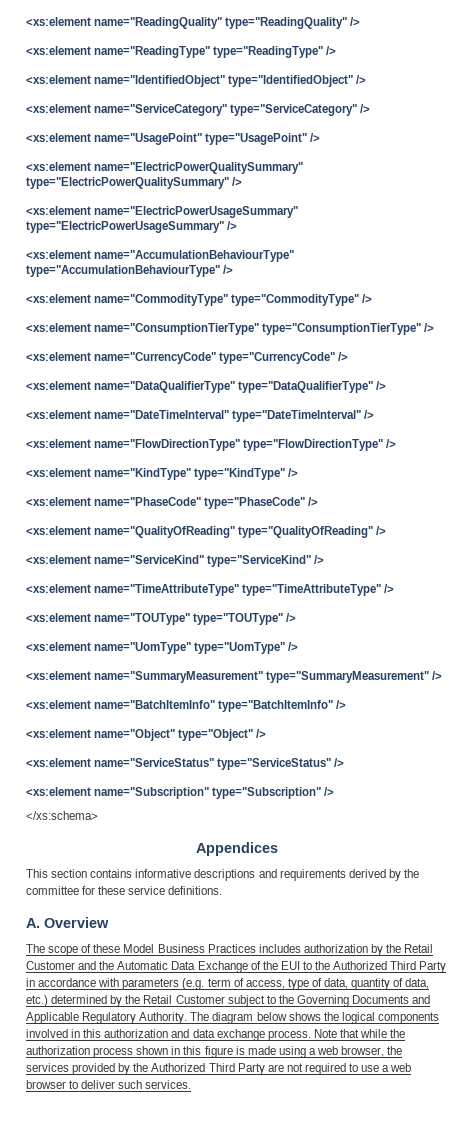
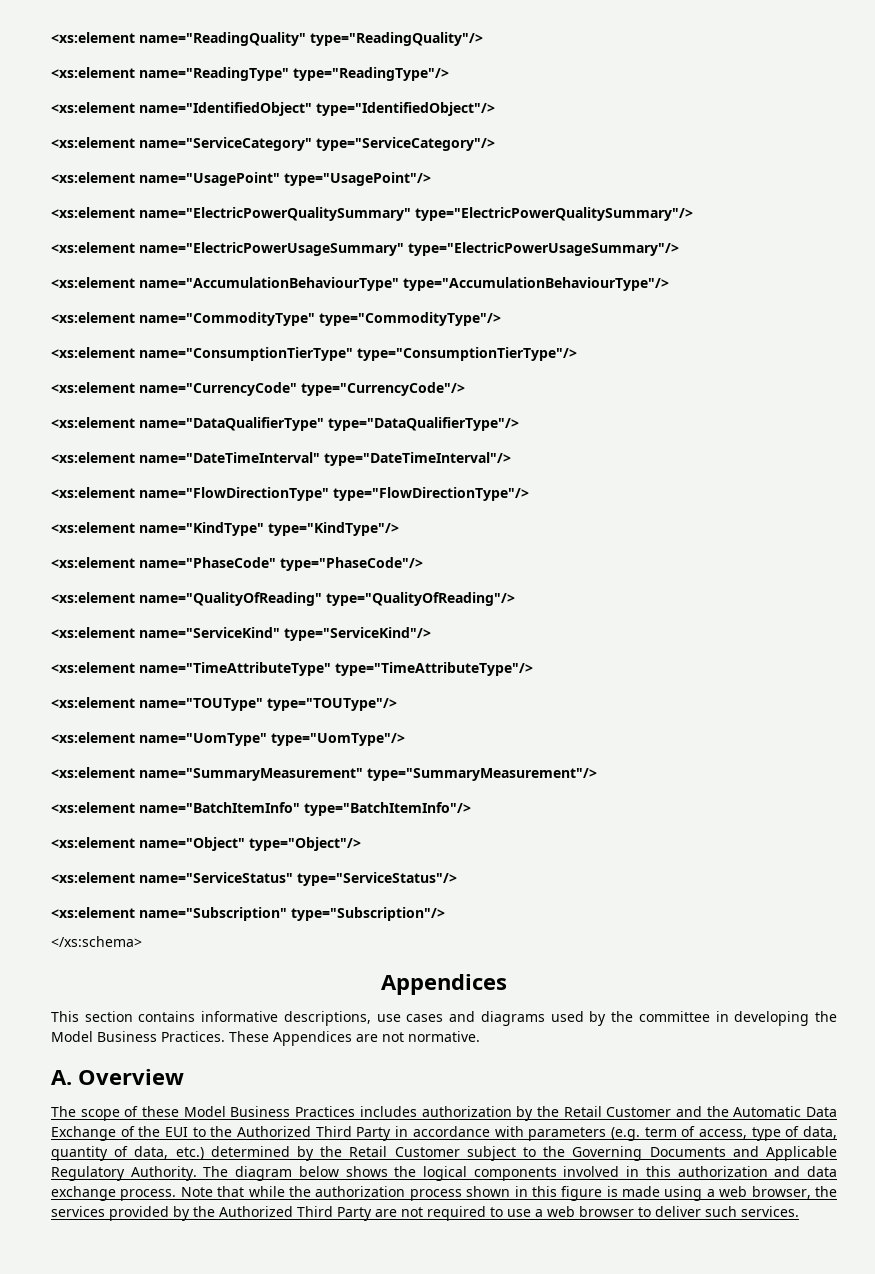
[225,17,361,29] type="ReadingQuality" /> -> [310,32,483,46] type="ReadingQuality"/>
[213,46,337,58] type="ReadingType" /> -> [293,67,449,81] type="ReadingType"/>
[228,75,367,87] type="IdentifiedObject" /> -> [316,102,495,116] type="IdentifiedObject"/>
[230,104,371,116] type="ServiceCategory" /> -> [316,137,495,151] type="ServiceCategory"/>
[205,133,321,145] type="UsagePoint" /> -> [284,172,431,186] type="UsagePoint"/>
[26,177,243,189] type="ElectricPowerQualitySummary" /> -> [415,207,693,221] type="ElectricPowerQualitySummary"/>
[26,221,238,233] type="ElectricPowerUsageSummary" /> -> [408,242,679,256] type="ElectricPowerUsageSummary"/>
[26,265,234,277] type="AccumulationBehaviourType" /> -> [403,277,669,291] type="AccumulationBehaviourType"/>
[231,294,373,306] type="CommodityType" /> -> [319,312,501,326] type="CommodityType"/>
[262,323,435,335] type="ConsumptionTierType" /> -> [357,347,577,361] type="ConsumptionTierType"/>
[219,352,349,364] type="CurrencyCode" /> -> [301,382,465,396] type="CurrencyCode"/>
[238,381,387,393] type="DataQualifierType" /> -> [328,417,519,431] type="DataQualifierType"/>
[232,410,375,422] type="DateTimeInterval" /> -> [324,452,511,466] type="DateTimeInterval"/>
[243,439,397,451] type="FlowDirectionType" /> -> [333,487,529,501] type="FlowDirectionType"/>
[194,468,299,480] type="KindType" /> -> [268,522,399,536] type="KindType"/>
[204,497,319,509] type="PhaseCode" /> -> [280,557,423,571] type="PhaseCode"/>
[238,526,387,538] type="QualityOfReading" /> -> [326,592,515,606] type="QualityOfReading"/>
[207,555,325,567] type="ServiceKind" /> -> [284,627,431,641] type="ServiceKind"/>
[242,584,395,596] type="TimeAttributeType" /> -> [335,662,533,676] type="TimeAttributeType"/>
[193,613,297,625] type="TOUType" /> -> [267,698,397,711] type="TOUType"/>
[194,642,299,654] type="UomType" /> -> [271,733,405,746] type="UomType"/>
[266,671,443,683] type="SummaryMeasurement" /> -> [367,768,597,781] type="SummaryMeasurement"/>
[218,700,347,712] type="BatchItemInfo" /> -> [304,802,471,816] type="BatchItemInfo"/>
[178,729,267,741] type="Object" /> -> [249,837,361,851] type="Object"/>
[217,758,345,770] type="ServiceStatus" /> -> [297,872,457,886] type="ServiceStatus"/>
[212,787,335,799] type="Subscription" /> -> [291,907,445,921] type="Subscription"/>
[194,869,419,881] [26,886,223,895] descriptions and requirements derived by the committee for these service definitions. -> [283,1011,838,1026] [51,1031,480,1046] descriptions, use cases and diagrams used by the committee in developing the Model Business Practices. These Appendices are not normative.

